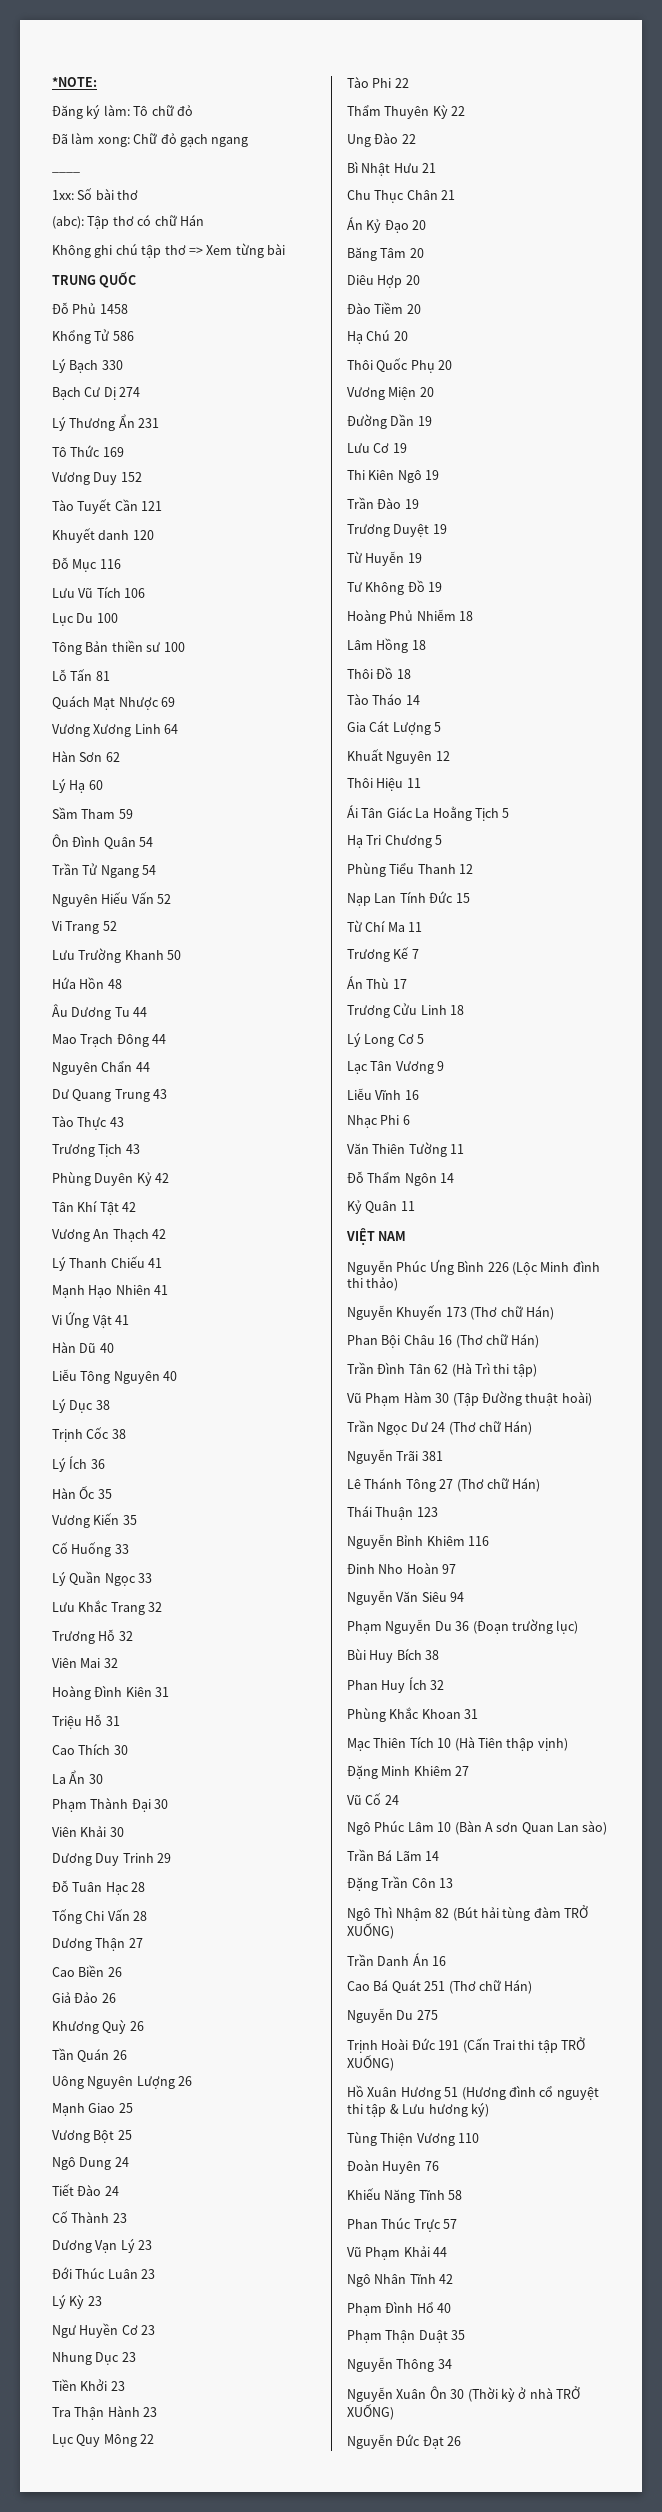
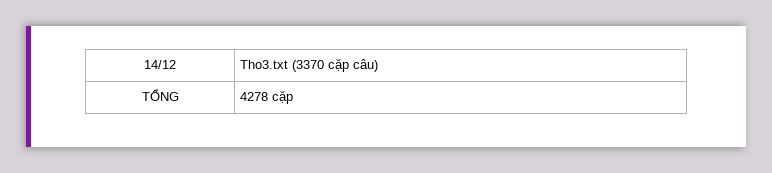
[52,77,97,87] [52,104,193,119] [52,133,249,147] [52,171,80,173] [52,188,139,200] [52,215,204,229] [52,243,285,258] [52,272,137,288] [52,302,128,314] [52,329,134,344] [52,358,123,373] [52,387,141,400] [52,414,160,431] [52,445,124,457] [52,472,142,485] [52,499,163,514] [52,528,154,543] [52,557,121,572] [52,586,146,598] [52,613,118,626] [52,640,185,655] [52,669,110,681] [52,696,176,710] [52,724,179,737] [52,751,120,762] [52,778,103,793] [52,807,133,819] [52,834,154,849] [52,863,157,878] [52,892,172,907] [52,921,117,934] [52,948,182,963] [52,977,122,989] [52,1004,148,1020] [52,1034,167,1047] [52,1061,150,1075] [52,1089,168,1102] [52,1116,124,1130] [52,1144,140,1157] [52,1171,170,1186] [52,1200,137,1215] [52,1229,167,1242] [52,1256,163,1271] [52,1285,169,1298] [52,1312,130,1328] [52,1342,114,1353] [52,1369,178,1384] [52,1398,110,1413] [52,1427,126,1442] [52,1456,105,1472] [52,1486,112,1499] [52,1513,137,1528] [52,1542,129,1557] [52,1571,153,1586] [52,1600,163,1615] [52,1629,133,1644] [52,1658,118,1668] [52,1685,170,1700] [52,1714,120,1729] [52,1743,128,1755] [52,1770,103,1784] [52,1798,169,1812] [52,1826,124,1837] [52,1853,172,1866] [52,1880,146,1895] [52,1909,148,1924] [52,1938,143,1951] [52,1965,122,1977] [52,1992,116,2003] [52,2019,144,2034] [52,2048,127,2062] [52,2076,193,2089] [52,2103,133,2116] [52,2130,132,2143] [52,2157,129,2170] [52,2184,119,2196] [52,2211,127,2223] [52,2238,153,2253] [52,2267,156,2279] [52,2294,102,2309] [52,2323,156,2338] [52,2352,136,2365] [52,2379,125,2391] [52,2406,158,2420] [52,2434,155,2447] [347,77,409,88] [347,104,466,119] [347,133,416,147] [347,161,437,176] [347,190,456,203] [347,217,427,233] [347,247,424,261] [347,275,420,288] [347,302,421,314] [347,329,408,344] [347,358,453,373] [347,387,434,400] [347,414,432,429] [347,443,407,453] [347,470,440,483] [347,497,419,509] [347,524,447,537] [347,551,422,566] [347,580,443,595] [347,609,474,624] [347,638,426,653] [347,667,411,679] [347,694,420,705] [347,721,442,735] [347,749,450,764] [347,778,421,791] [347,805,510,821] [347,835,443,848] [347,862,474,877] [347,891,470,906] [347,920,423,932] [347,947,419,962] [347,976,407,989] [347,1003,465,1018] [347,1032,425,1047] [347,1061,445,1074] [347,1088,419,1100] [347,1115,410,1128] [347,1142,465,1157] [347,1171,455,1186] [347,1200,415,1214] [346,1228,407,1245] [347,1259,600,1275] [347,1277,399,1291] [347,1305,554,1320] [347,1334,540,1348] [347,1362,537,1377] [347,1391,592,1406] [347,1420,533,1435] [347,1449,443,1464] [347,1478,541,1492] [347,1506,438,1520] [347,1534,490,1549] [347,1563,457,1574] [347,1590,465,1605] [347,1619,579,1634] [347,1648,440,1663] [347,1677,445,1693] [347,1707,479,1722] [347,1736,568,1751] [347,1765,470,1779] [347,1793,399,1805] [347,1820,608,1835] [347,1849,440,1861] [347,1876,454,1891] [347,1905,588,1921] [347,1923,394,1939] [347,1953,447,1966] [347,1980,533,1994] [347,2008,438,2023] [347,2037,585,2053] [347,2055,394,2071] [347,2085,599,2100] [347,2102,489,2117] [347,2131,480,2146] [347,2160,439,2174] [347,2188,463,2203] [347,2217,458,2232] [347,2246,448,2260] [347,2274,454,2287] [347,2301,452,2316] [347,2330,466,2343] [347,2357,452,2372] [347,2386,580,2402] [347,2404,394,2420] [347,2434,462,2449] *NOTE: // Đăng ký làm: Tô chữ đỏ // Đã làm xong: Chữ đỏ gạch ngang // ____ // 1xx: Số bài thơ // (abc): Tập thơ có chữ Hán // Không ghi chú tập thơ => Xem từng bài // TRUNG QUỐC // Đỗ Phủ 1458 // Khổng Tử 586 // Lý Bạch 330 // Bạch Cư Dị 274 // Lý Thương Ẩn 231 // Tô Thức 169 // Vương Duy 152 // Tào Tuyết Cần 121 // Khuyết danh 120 // Đỗ Mục 116 // Lưu Vũ Tích 106 // Lục Du 100 // Tông Bản thiền sư 100 // Lỗ Tấn 81 // Quách Mạt Nhược 69 // Vương Xương Linh 64 // Hàn Sơn 62 // Lý Hạ 60 // Sầm Tham 59 // Ôn Đình Quân 54 // Trần Tử Ngang 54 // Nguyên Hiếu Vấn 52 // Vi Trang 52 // Lưu Trường Khanh 50 // Hứa Hồn 48 // Âu Dương Tu 44 // Mao Trạch Đông 44 // Nguyên Chẩn 44 // Dư Quang Trung 43 // Tào Thực 43 // Trương Tịch 43 // Phùng Duyên Kỷ 42 // Tân Khí Tật 42 // Vương An Thạch 42 // Lý Thanh Chiếu 41 // Mạnh Hạo Nhiên 41 // Vi Ứng Vật 41 // Hàn Dũ 40 // Liễu Tông Nguyên 40 // Lý Dục 38 // Trịnh Cốc 38 // Lý Ích 36 // Hàn Ốc 35 // Vương Kiến 35 // Cố Huống 33 // Lý Quần Ngọc 33 // Lưu Khắc Trang 32 // Trương Hỗ 32 // Viên Mai 32 // Hoàng Đình Kiên 31 // Triệu Hỗ 31 // Cao Thích 30 // La Ẩn 30 // Phạm Thành Đại 30 // Viên Khải 30 // Dương Duy Trinh 29 // Đỗ Tuân Hạc 28 // Tống Chi Vấn 28 // Dương Thận 27 // Cao Biền 26 // Giả Đảo 26 // Khương Quỳ 26 // Tần Quán 26 // Uông Nguyên Lượng 26 // Mạnh Giao 25 // Vương Bột 25 // Ngô Dung 24 // Tiết Đào 24 // Cố Thành 23 // Dương Vạn Lý 23 // Đới Thúc Luân 23 // Lý Kỳ 23 // Ngư Huyền Cơ 23 // Nhung Dục 23 // Tiền Khởi 23 // Tra Thận Hành 23 // Lục Quy Mông 22 // Tào Phi 22 // Thẩm Thuyên Kỳ 22 // Ung Đào 22 // Bì Nhật Hưu 21 // Chu Thục Chân 21 // Án Kỷ Đạo 20 // Băng Tâm 20 // Diêu Hợp 20 // Đào Tiềm 20 // Hạ Chú 20 // Thôi Quốc Phụ 20 // Vương Miện 20 // Đường Dần 19 // Lưu Cơ 19 // Thi Kiên Ngô 19 // Trần Đào 19 // Trương Duyệt 19 // Từ Huyễn 19 // Tư Không Đồ 19 // Hoàng Phủ Nhiễm 18 // Lâm Hồng 18 // Thôi Đồ 18 // Tào Tháo 14 // Gia Cát Lượng 5 // Khuất Nguyên 12 // Thôi Hiệu 11 // Ái Tân Giác La Hoằng Tịch 5 // Hạ Tri Chương 5 // Phùng Tiểu Thanh 12 // Nạp Lan Tính Đức 15 // Từ Chí Ma 11 // Trương Kế 7 // Án Thù 17 // Trương Cửu Linh 18 // Lý Long Cơ 5 // Lạc Tân Vương 9 // Liễu Vĩnh 16 // Nhạc Phi 6 // Văn Thiên Tường 11 // Đỗ Thẩm Ngôn 14 // Kỷ Quân 11 // VIỆT NAM // Nguyễn Phúc Ưng Bình 226 (Lộc Minh đình thi thảo) // Nguyễn Khuyến 173 (Thơ chữ Hán) // Phan Bội Châu 16 (Thơ chữ Hán) // Trần Đình Tân 62 (Hà Trì thi tập) // Vũ Phạm Hàm 30 (Tập Đường thuật hoài) // Trần Ngọc Dư 24 (Thơ chữ Hán) // Nguyễn Trãi 381 // Lê Thánh Tông 27 (Thơ chữ Hán) // Thái Thuận 123 // Nguyễn Bỉnh Khiêm 116 // Đinh Nho Hoàn 97 // Nguyễn Văn Siêu 94 // Phạm Nguyễn Du 36 (Đoạn trường lục) // Bùi Huy Bích 38 // Phan Huy Ích 32 // Phùng Khắc Khoan 31 // Mạc Thiên Tích 10 (Hà Tiên thập vịnh) // Đặng Minh Khiêm 27 // Vũ Cố 24 // Ngô Phúc Lâm 10 (Bàn A sơn Quan Lan sào) // Trần Bá Lãm 14 // Đặng Trần Côn 13 // Ngô Thì Nhậm 82 (Bút hải tùng đàm TRỞ XUỐNG) // Trần Danh Án 16 // Cao Bá Quát 251 (Thơ chữ Hán) // Nguyễn Du 275 // Trịnh Hoài Đức 191 (Cấn Trai thi tập TRỞ XUỐNG) // Hồ Xuân Hương 51 (Hương đình cổ nguyệt thi tập & Lưu hương ký) // Tùng Thiện Vương 110 // Đoàn Huyên 76 // Khiếu Năng Tĩnh 58 // Phan Thúc Trực 57 // Vũ Phạm Khải 44 // Ngô Nhân Tĩnh 42 // Phạm Đình Hổ 40 // Phạm Thận Duật 35 // Nguyễn Thông 34 // Nguyễn Xuân Ôn 30 (Thời kỳ ở nhà TRỞ XUỐNG) // Nguyễn Đức Đạt 26 -> [144,60,176,69] [240,58,379,72] [141,89,179,101] [240,90,294,104] 14/12 | Tho3.txt (3370 cặp câu) // TỔNG | 4278 cặp

